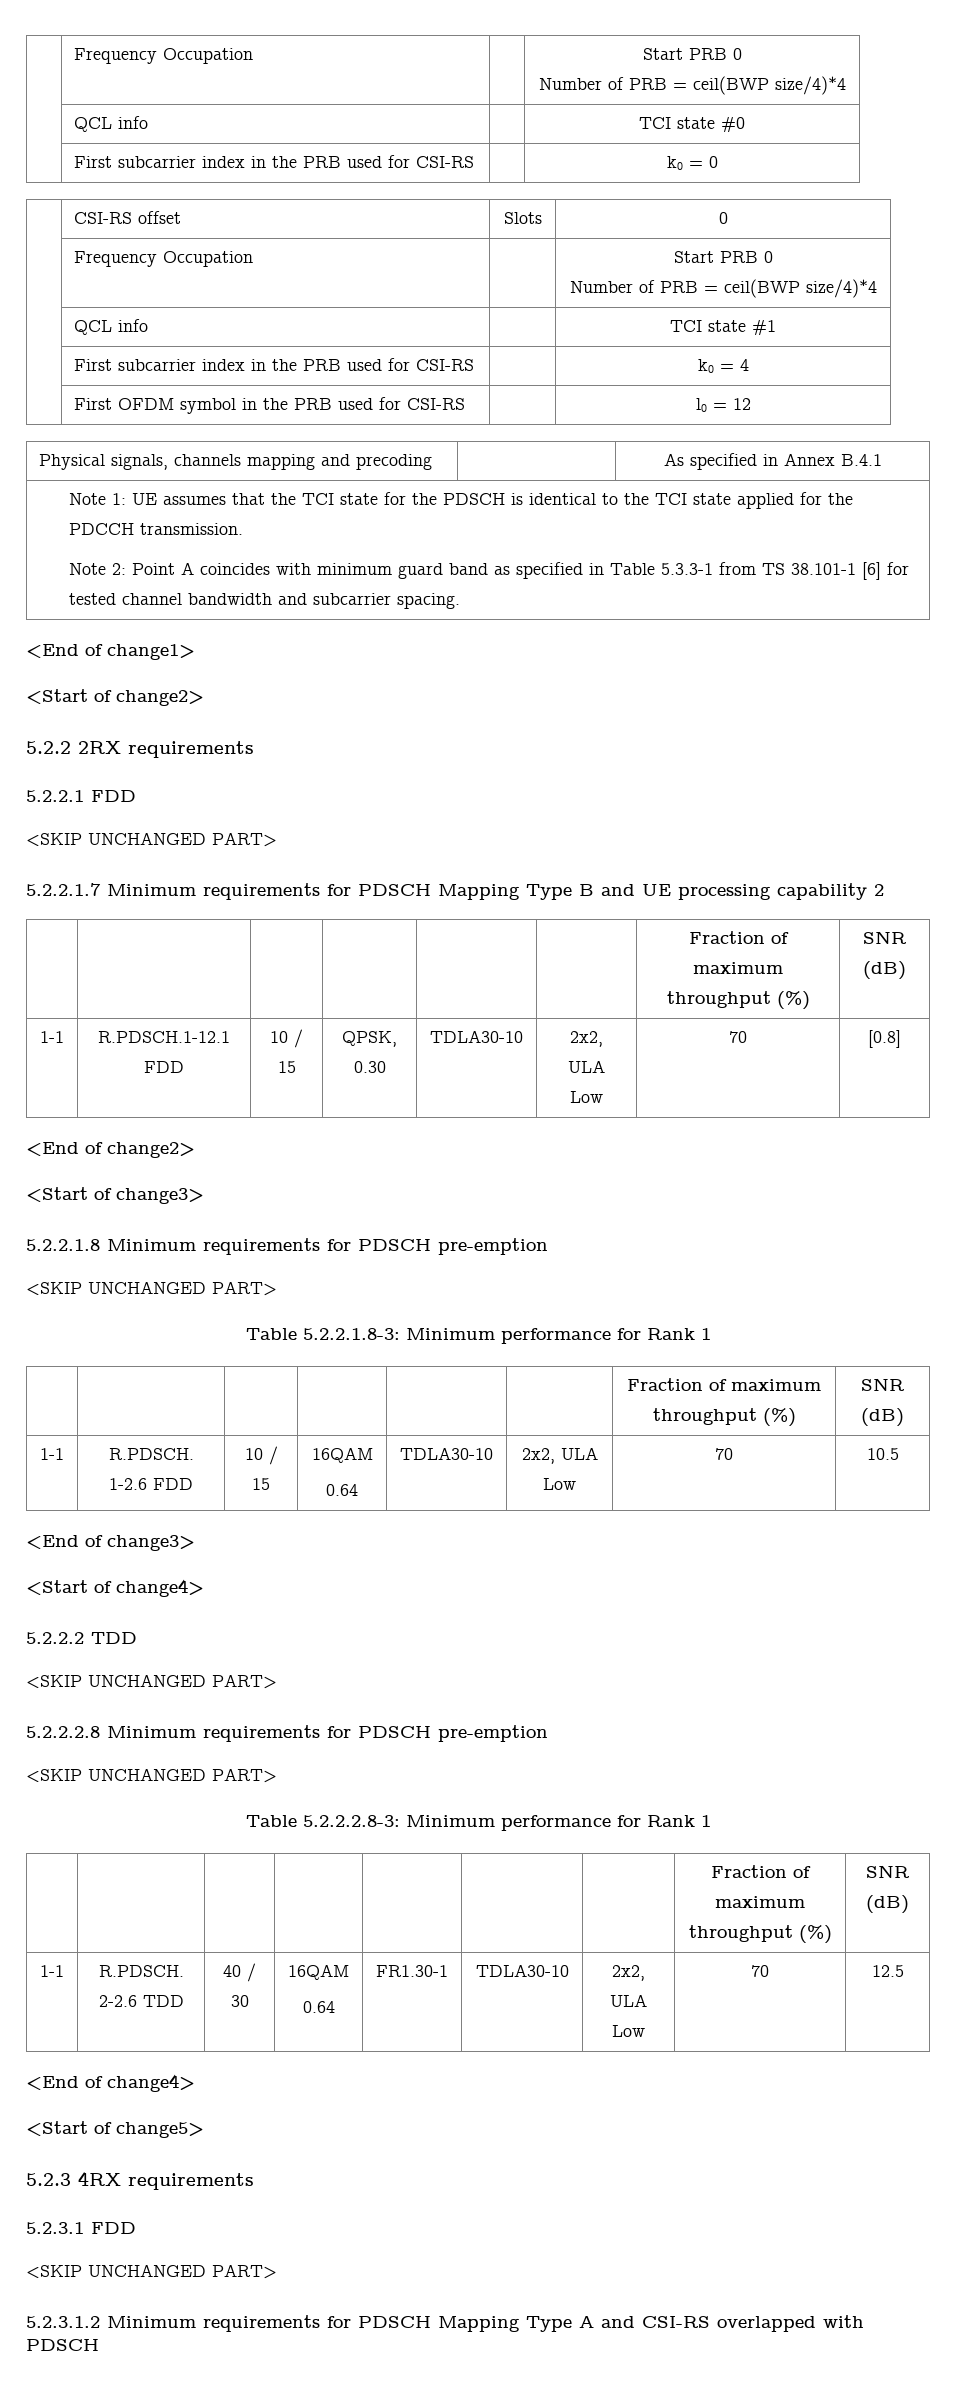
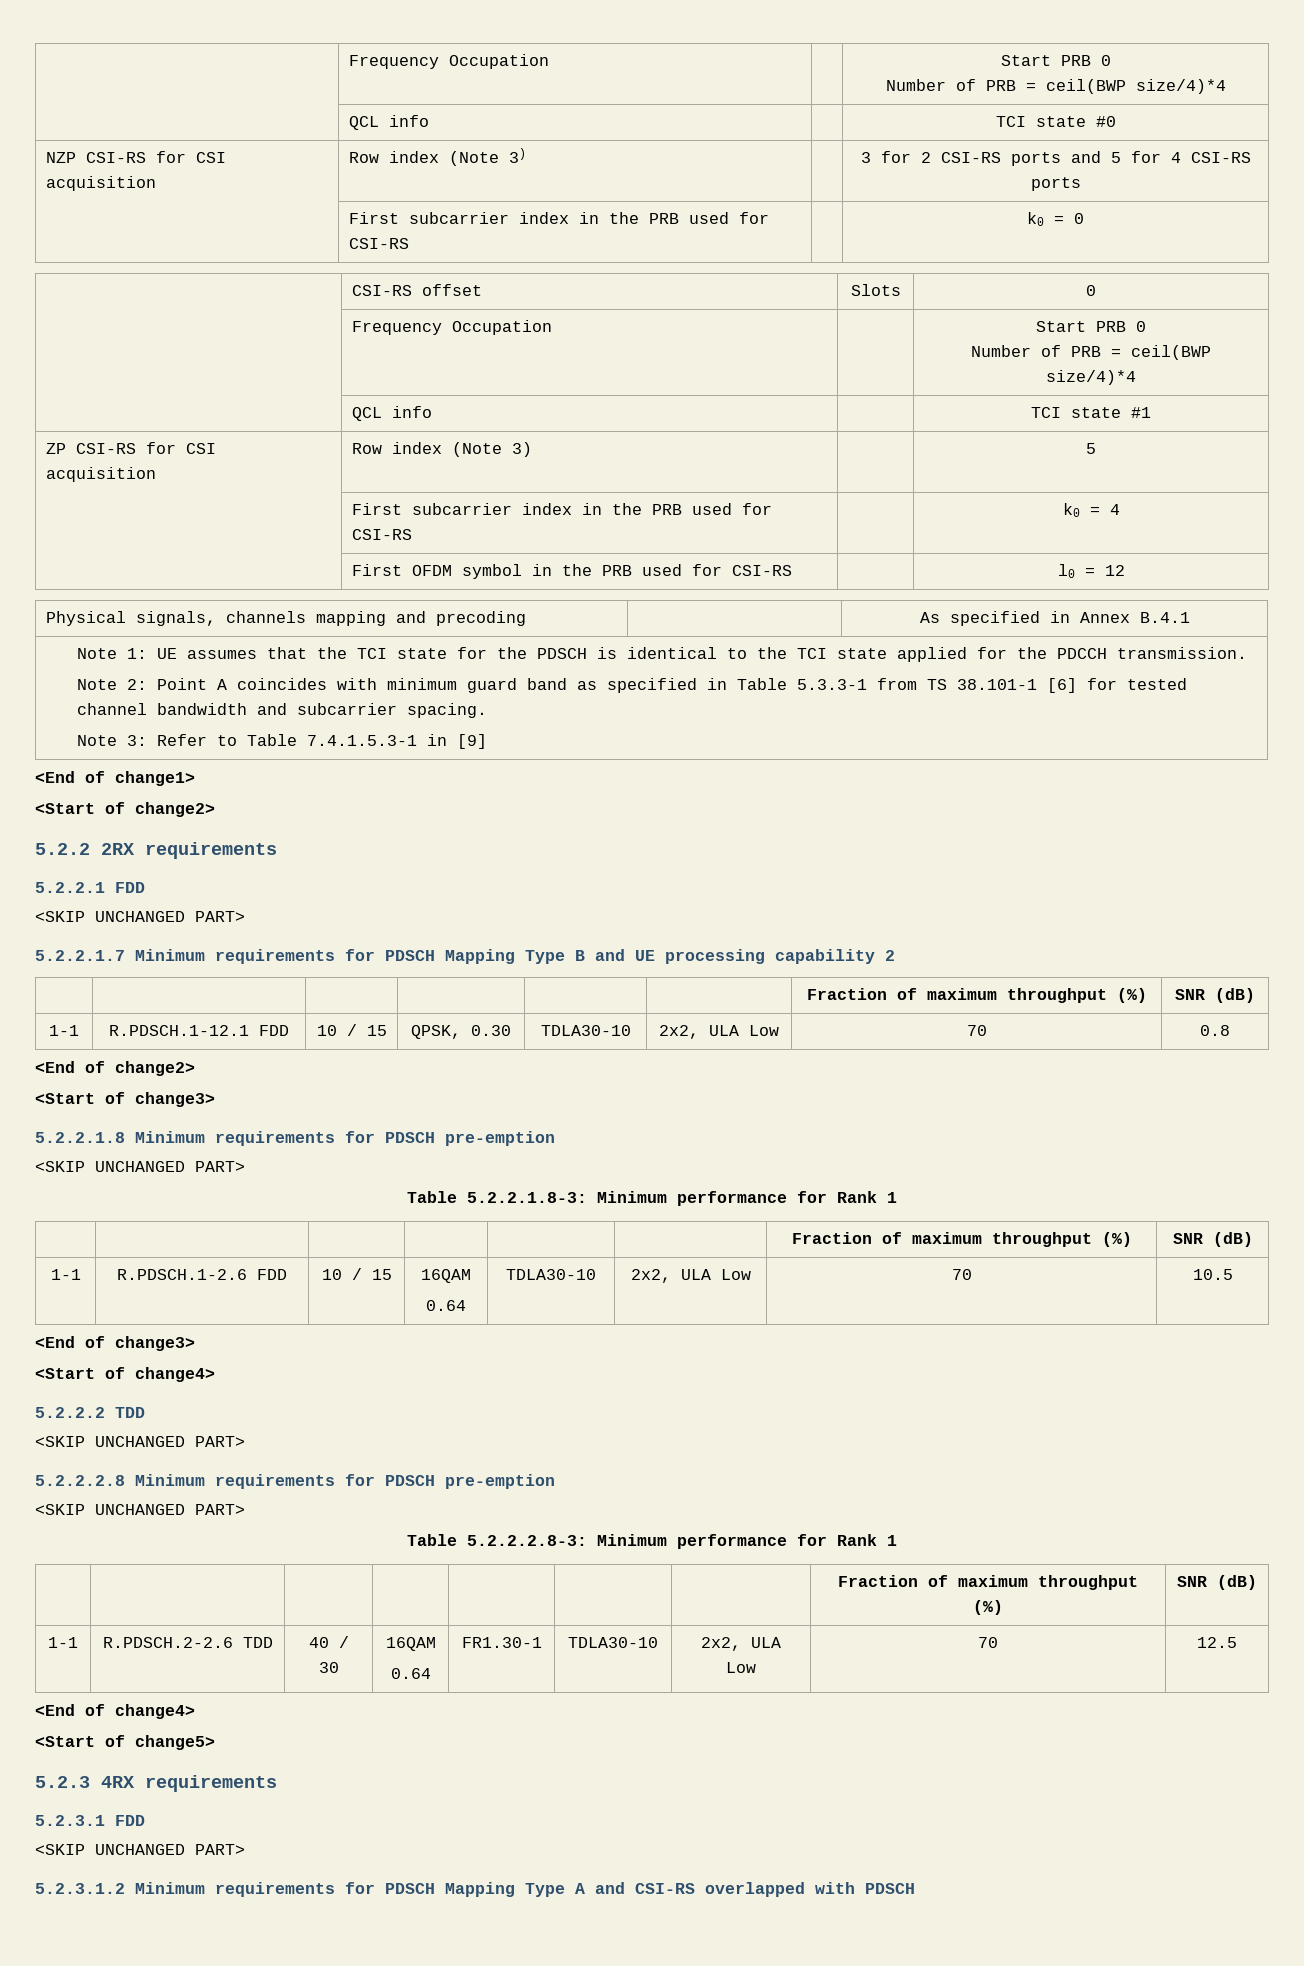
(745, 124) none -> [46,151,227,163] [46,176,157,191] [349,148,527,166] [860,151,1251,166] [1030,177,1081,191] // NZP CSI-RS for CSI acquisition | Row index (Note 3) | | 3 for 2 CSI-RS ports and 5 for 4 CSI-RS ports
(776, 327) none -> [46,442,217,454] [46,467,157,482] [352,442,533,457] [1086,443,1096,454] // ZP CSI-RS for CSI acquisition | Row index (Note 3) | | 5
(461, 601) none -> [77,734,488,749] // Note 3: Refer to Table 7.4.1.5.3-1 in [9]
[868,1030,901,1048] [0.8] -> [1200,1025,1230,1036] 0.8
[108,1448,194,1460] [109,1478,147,1490] R.PDSCH. 1-2.6 -> [117,1269,247,1280] R.PDSCH.1-2.6
[98,1965,184,1977] [98,1995,137,2007] R.PDSCH. 2-2.6 -> [102,1637,233,1648] R.PDSCH.2-2.6

